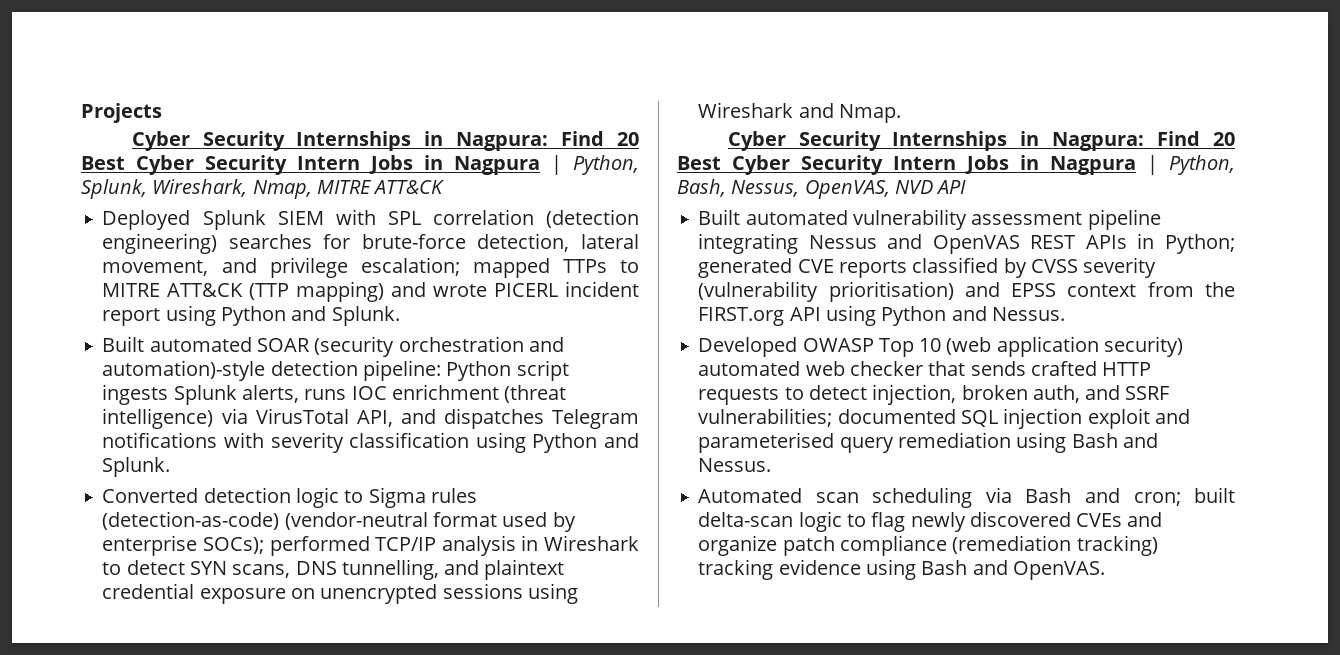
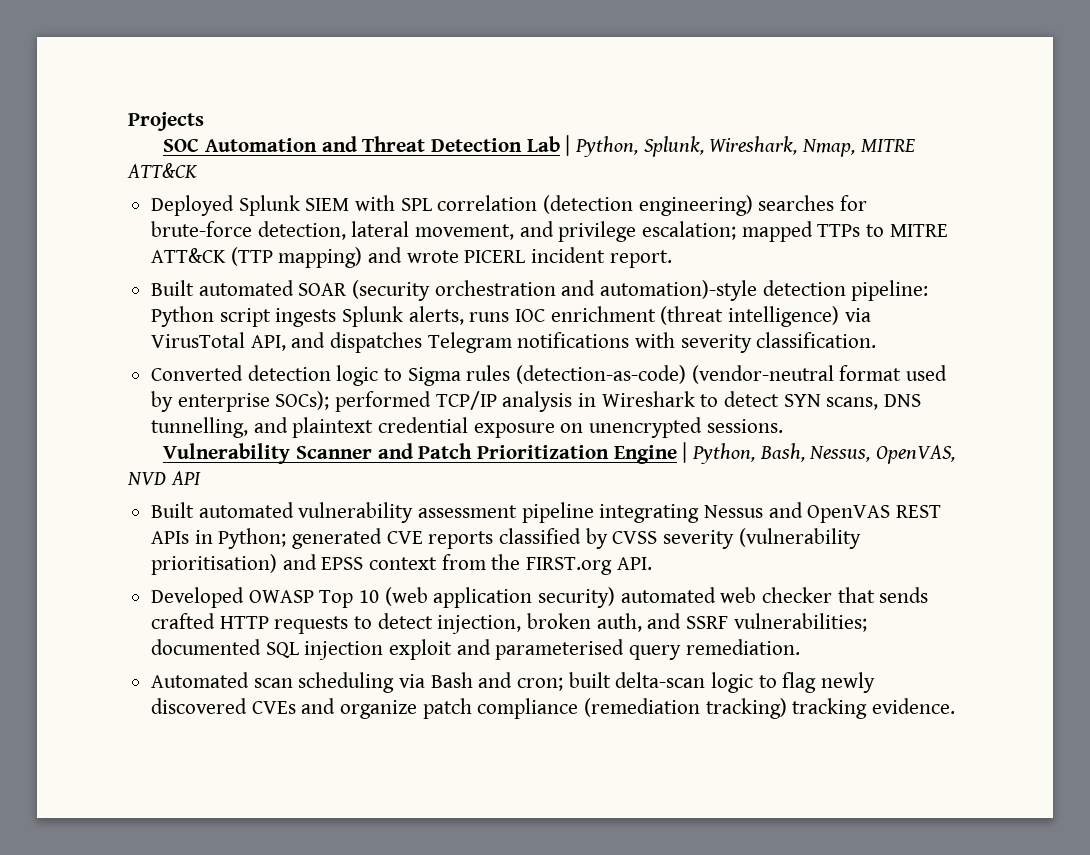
[131,131,639,151] [81,155,540,175] Cyber Security Internships in Nagpura: Find 20 Best Cyber Security Intern Jobs in Nagpura -> [163,136,560,152] SOC Automation and Threat Detection Lab
[102,305,400,326] report using Python and Splunk. -> [609,250,672,268] report.
[349,432,639,453] [102,457,171,477] classification using Python and Splunk. -> [756,332,877,348] classification.
[442,583,578,604] [698,102,901,123] [727,131,1235,151] [677,155,1136,175] sessions using Wireshark and Nmap. // Cyber Security Internships in Nagpura: Find 20 Best Cyber Security Intern Jobs in Nagpura -> [706,419,783,433] [163,443,677,464] sessions. // Vulnerability Scanner and Patch Prioritization Engine
[789,305,1065,326] API using Python and Nessus. -> [616,557,652,570] API.
[897,432,1158,453] [698,458,772,472] remediation using Bash and Nessus. -> [685,639,800,655] remediation.
[778,559,1105,580] evidence using Bash and OpenVAS. -> [872,698,956,714] evidence.

